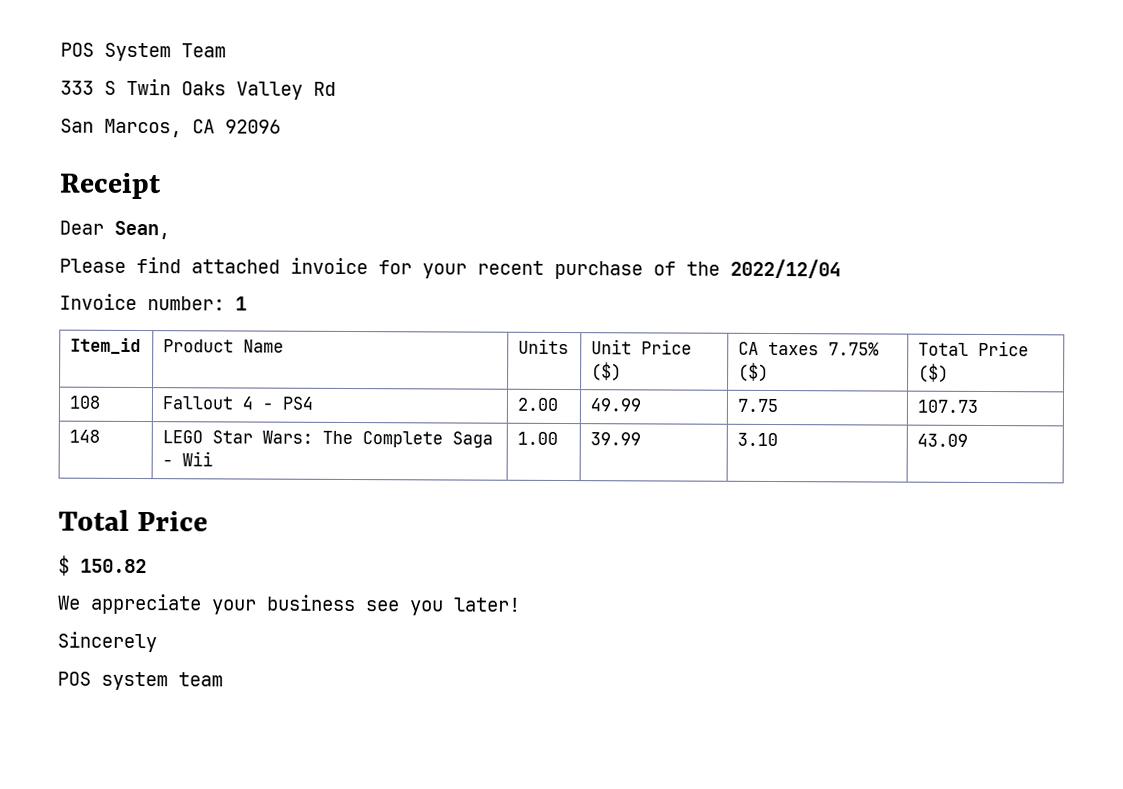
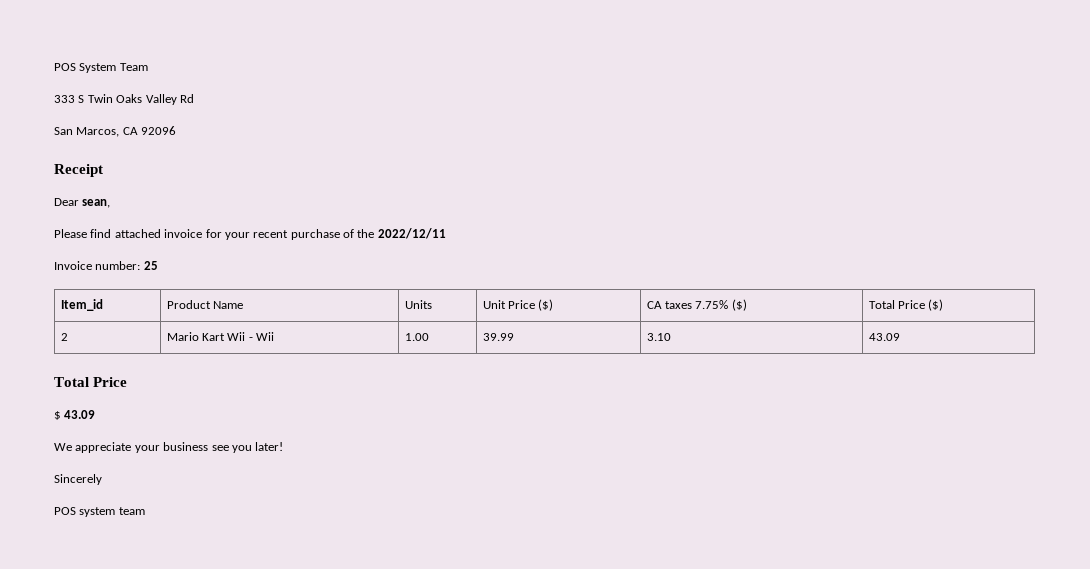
[114,220,170,240] Sean, -> [82,199,111,208] sean,
[730,258,841,279] 2022/12/04 -> [377,228,446,239] 2022/12/11
[235,296,247,311] 1 -> [143,261,158,270] 25
[69,395,101,409] [162,396,314,410] [517,397,559,411] [590,398,642,412] [737,398,779,413] [917,399,979,413] [69,429,101,443] [162,430,494,448] 108 | Fallout 4 - PS4 | 2.00 | 49.99 | 7.75 | 107.73 // 148 | LEGO Star Wars: The Complete Saga -> [60,333,68,341] [166,332,246,341] 2 | Mario Kart Wii
[80,558,147,574] 150.82 -> [64,410,96,419] 43.09

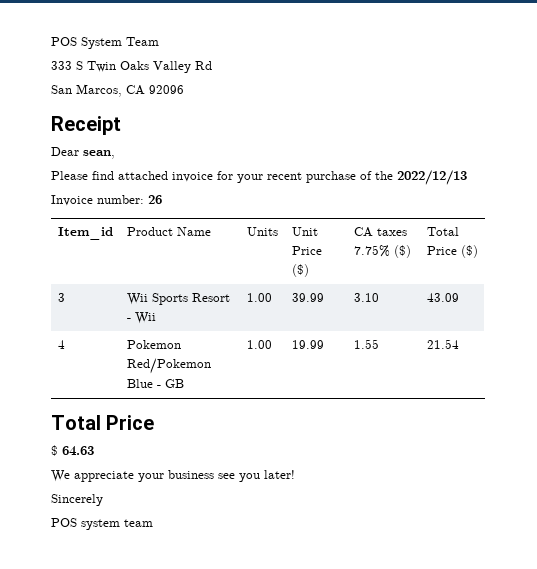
[377,228,446,239] 2022/12/11 -> [397,170,467,185] 2022/12/13
[143,261,158,270] 25 -> [148,195,162,204] 26
[60,333,68,341] [166,332,246,341] 2 | Mario Kart Wii -> [57,293,65,302] [126,293,230,305] 3 | Wii Sports Resort
(900, 337) none -> [57,340,65,349] [126,340,181,349] [126,358,211,374] [126,379,184,388] [246,340,272,349] [291,340,324,349] [353,339,379,349] [426,339,459,349] // 4 | Pokemon Red/Pokemon Blue - GB | 1.00 | 19.99 | 1.55 | 21.54
[64,410,96,419] 43.09 -> [62,446,94,456] 64.63

